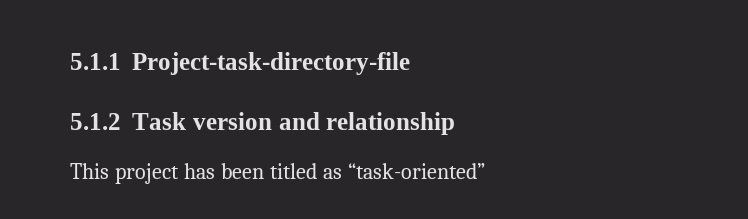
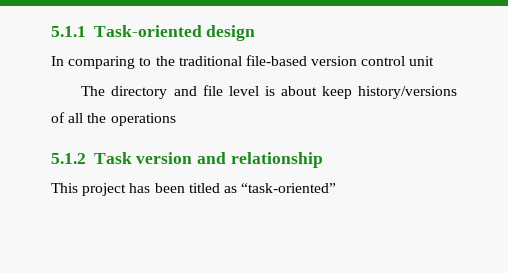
[132,52,410,75] Project-task-directory-file -> [93,25,256,41] [51,55,435,69] [81,85,457,99] [51,112,176,126] Task-oriented design // In comparing to the traditional file-based version control unit // The directory and file level is about keep history/versions of all the operations

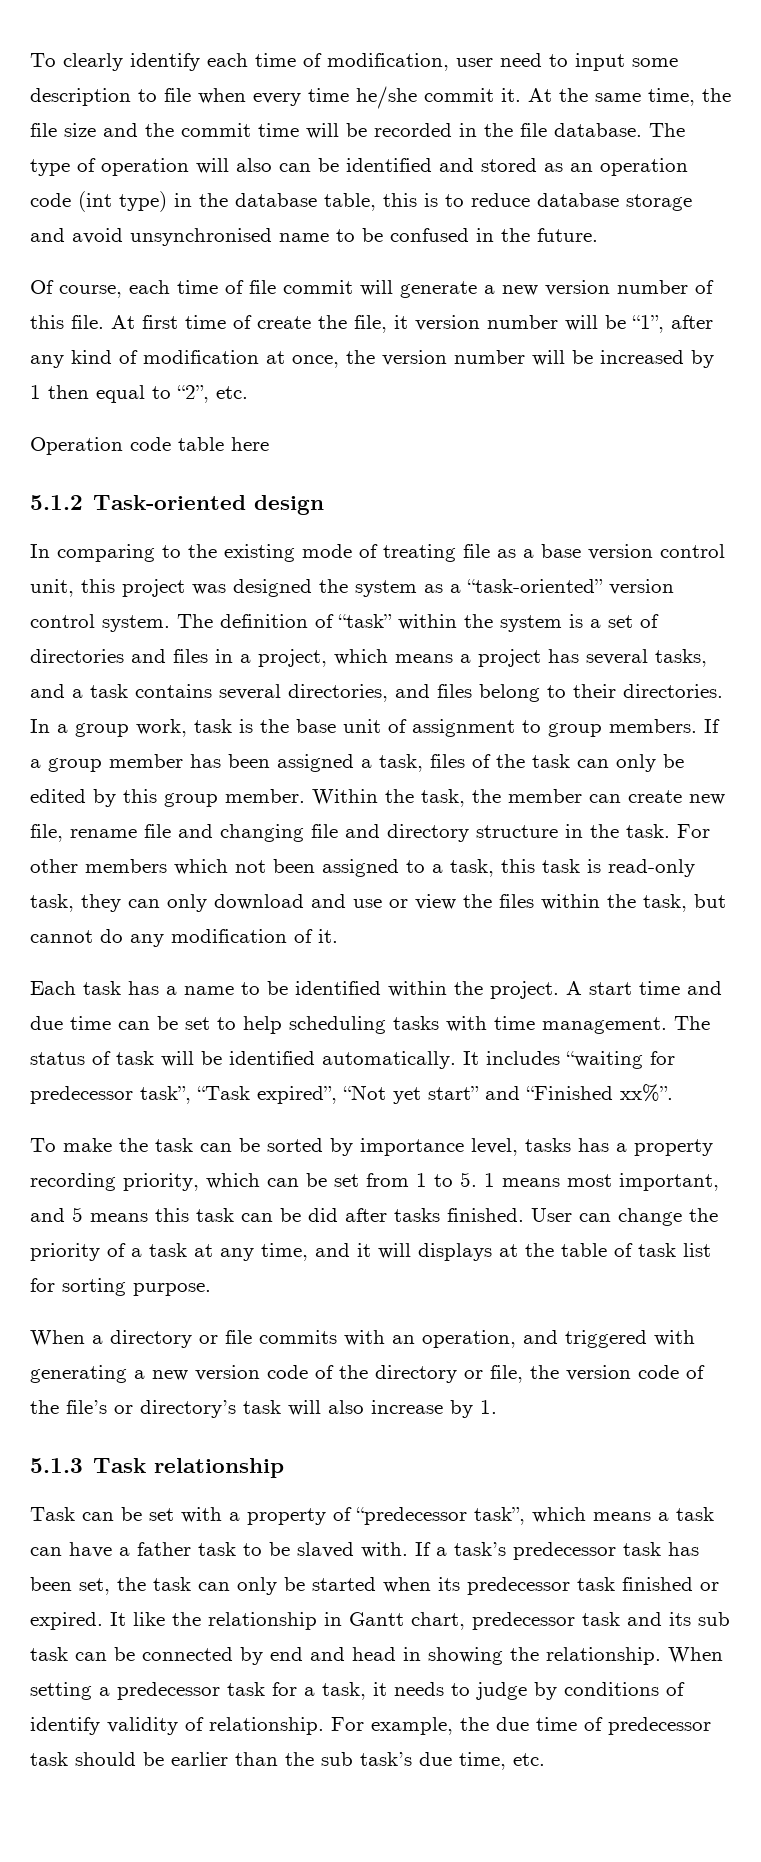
[51,26,86,37] 5.1.1 -> [30,53,678,71] [30,86,731,109] [30,123,685,139] [30,158,688,176] [30,191,692,212] [30,228,598,246] [30,280,714,298] [30,315,713,333] [30,350,714,368] [30,385,248,403] [30,437,269,455] [30,495,83,510] To clearly identify each time of modification, user need to input some description to file when every time he/she commit it. At the same time, the file size and the commit time will be recorded in the file database. The type of operation will also can be identified and stored as an operation code (int type) in the database table, this is to reduce database storage and avoid unsynchronised name to be confused in the future. // Of course, each time of file commit will generate a new version number of this file. At first time of create the file, it version number will be “1”, after any kind of modification at once, the version number will be increased by 1 then equal to “2”, etc. // Operation code table here // 5.1.2
[178,55,435,66] [81,85,457,99] [51,112,176,126] [51,152,323,168] [51,183,337,196] traditional file-based version control unit // The directory and file level is about keep history/versions of all the operations // 5.1.2 Task version and relationship // This project has been titled as “task-oriented” -> [224,544,725,562] [30,579,674,597] [30,614,659,632] [30,649,707,667] [30,684,723,702] [30,719,720,737] [30,754,684,772] [30,789,725,807] [30,824,710,842] [30,859,695,877] [30,894,726,912] [30,929,338,947] [30,981,722,999] [30,1016,710,1034] [30,1051,675,1069] [30,1084,673,1104] [30,1138,713,1156] [30,1172,719,1191] [30,1207,718,1226] [30,1243,711,1261] [30,1278,211,1296] [30,1330,695,1348] [30,1365,705,1383] [30,1400,497,1418] [30,1458,285,1478] [30,1507,714,1525] [30,1542,699,1560] [30,1577,719,1595] [30,1612,730,1630] [30,1647,723,1665] [30,1682,685,1700] [30,1717,711,1735] [30,1752,545,1770] existing mode of treating file as a base version control unit, this project was designed the system as a “task-oriented” version control system. The definition of “task” within the system is a set of directories and files in a project, which means a project has several tasks, and a task contains several directories, and files belong to their directories. In a group work, task is the base unit of assignment to group members. If a group member has been assigned a task, files of the task can only be edited by this group member. Within the task, the member can create new file, rename file and changing file and directory structure in the task. For other members which not been assigned to a task, this task is read-only task, they can only download and use or view the files within the task, but cannot do any modification of it. // Each task has a name to be identified within the project. A start time and due time can be set to help scheduling tasks with time management. The status of task will be identified automatically. It includes “waiting for predecessor task”, “Task expired”, “Not yet start” and “Finished xx%”. // To make the task can be sorted by importance level, tasks has a property recording priority, which can be set from 1 to 5. 1 means most important, and 5 means this task can be did after tasks finished. User can change the priority of a task at any time, and it will displays at the table of task list for sorting purpose. // When a directory or file commits with an operation, and triggered with generating a new version code of the directory or file, the version code of the file’s or directory’s task will also increase by 1. // 5.1.3 Task relationship // Task can be set with a property of “predecessor task”, which means a task can have a father task to be slaved with. If a task’s predecessor task has been set, the task can only be started when its predecessor task finished or expired. It like the relationship in Gantt chart, predecessor task and its sub task can be connected by end and head in showing the relationship. When setting a predecessor task for a task, it needs to judge by conditions of identify validity of relationship. For example, the due time of predecessor task should be earlier than the sub task’s due time, etc.

